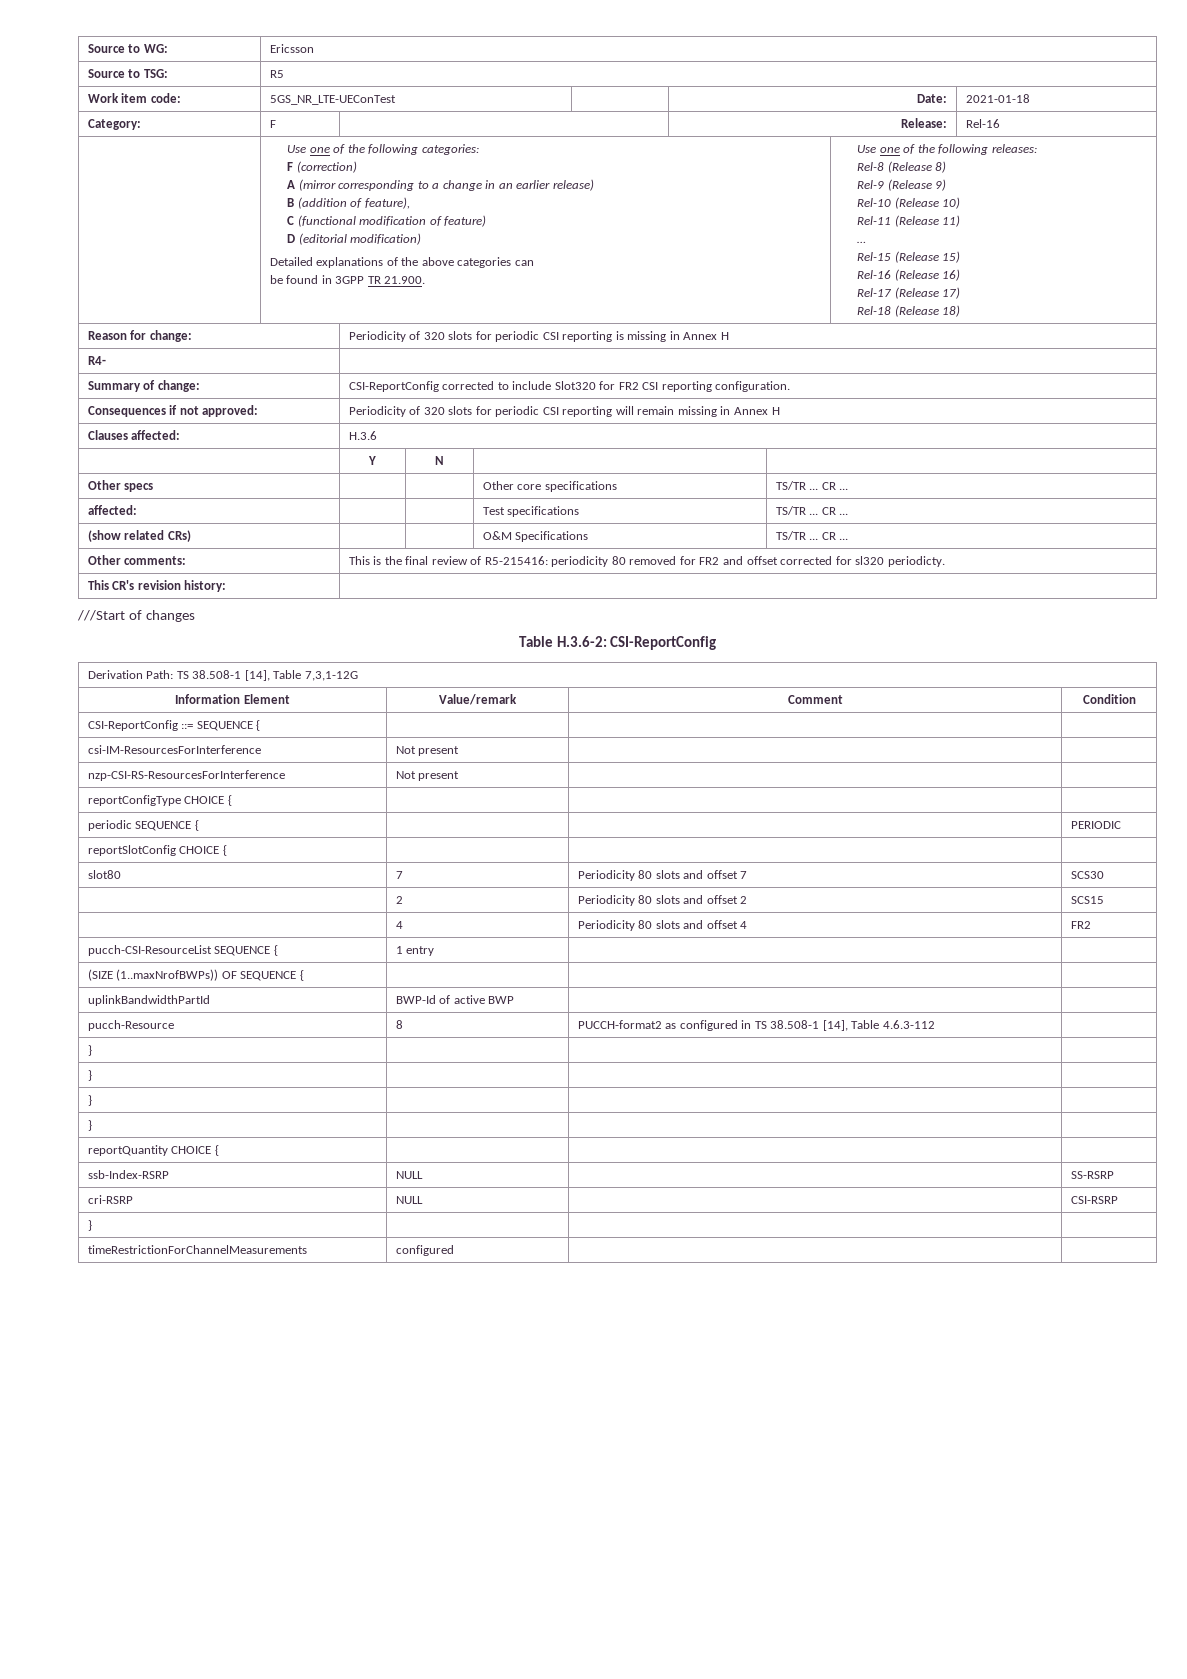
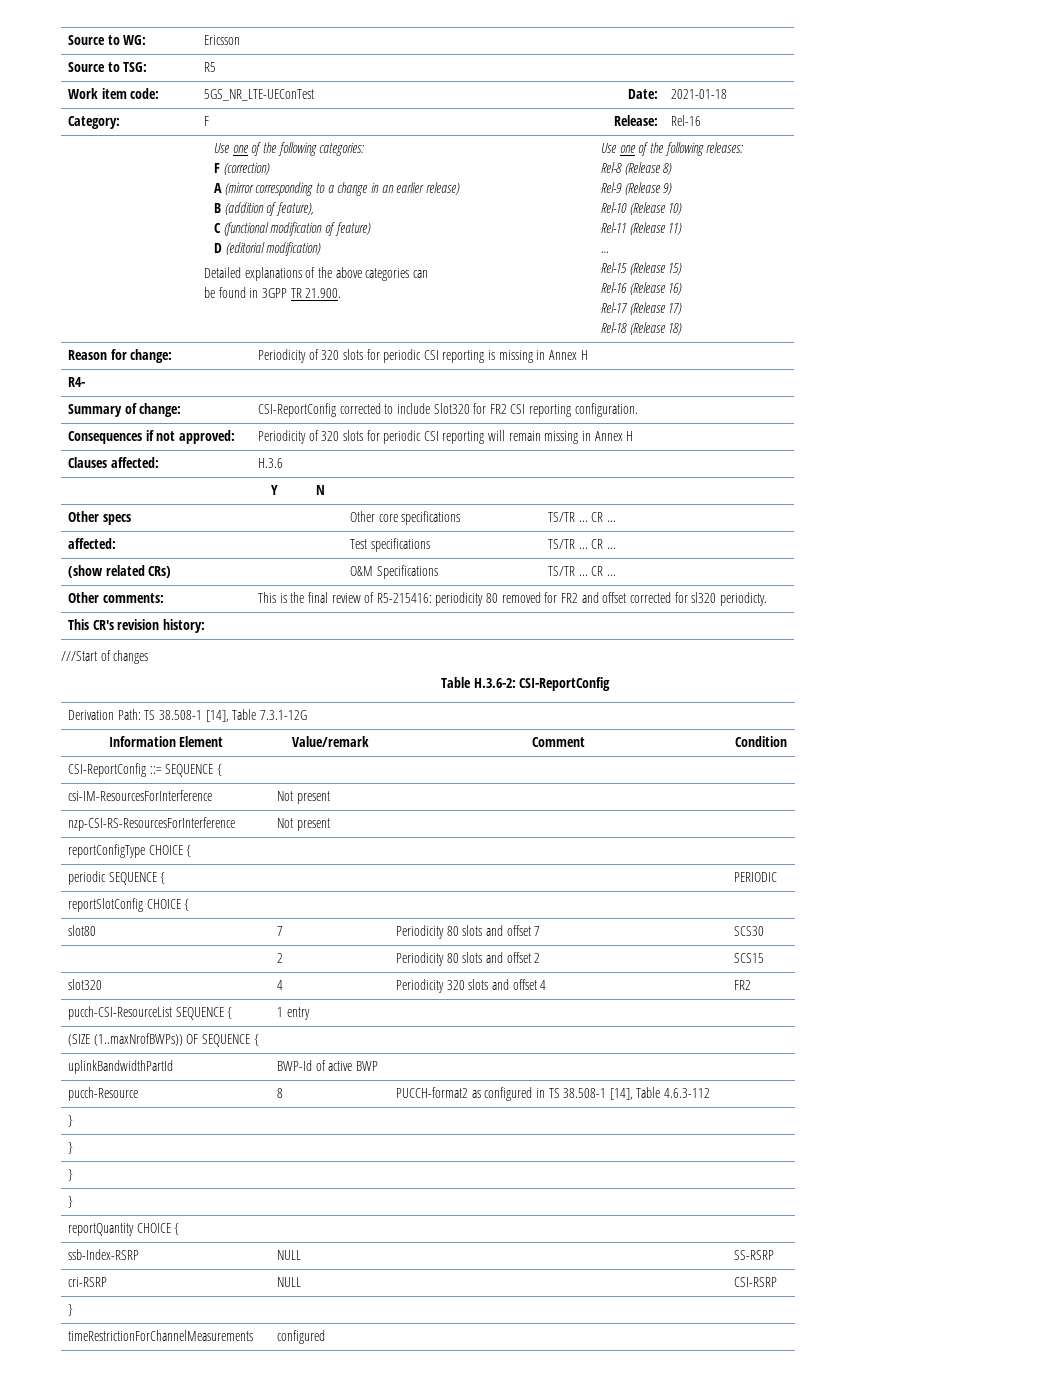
[304,671,358,681] 7,3,1-12G -> [259,710,307,720] 7.3.1-12G
(1104, 900) none -> [67,979,102,990] slot320
[638,920,653,929] 80 -> [446,980,465,990] 320

